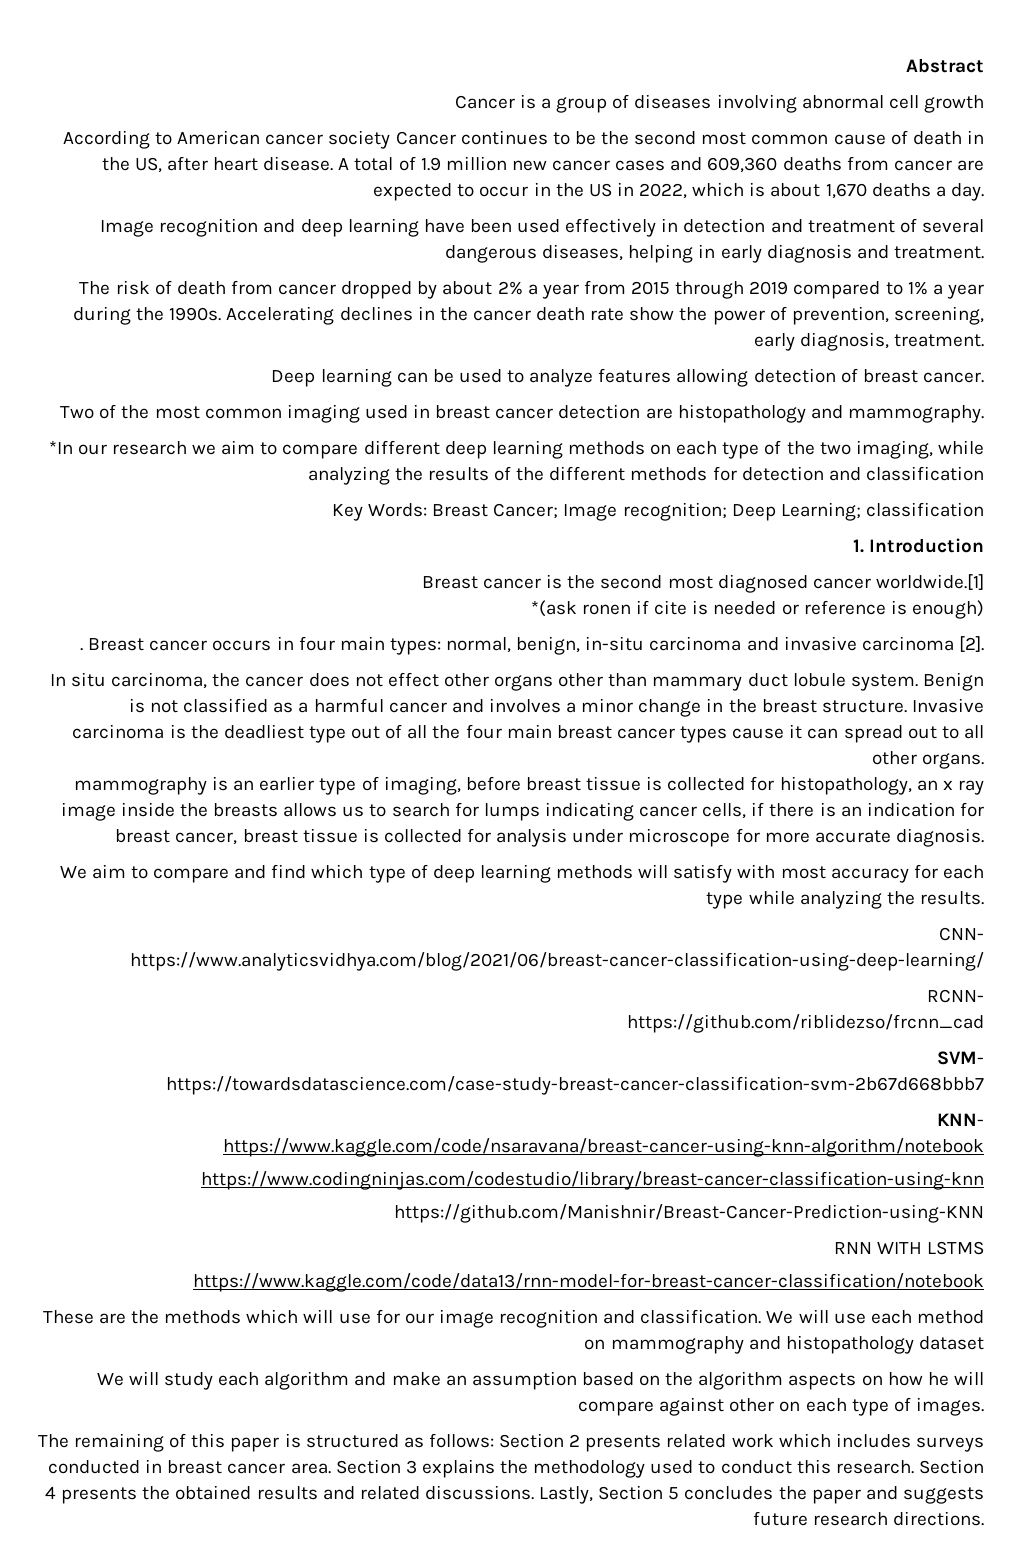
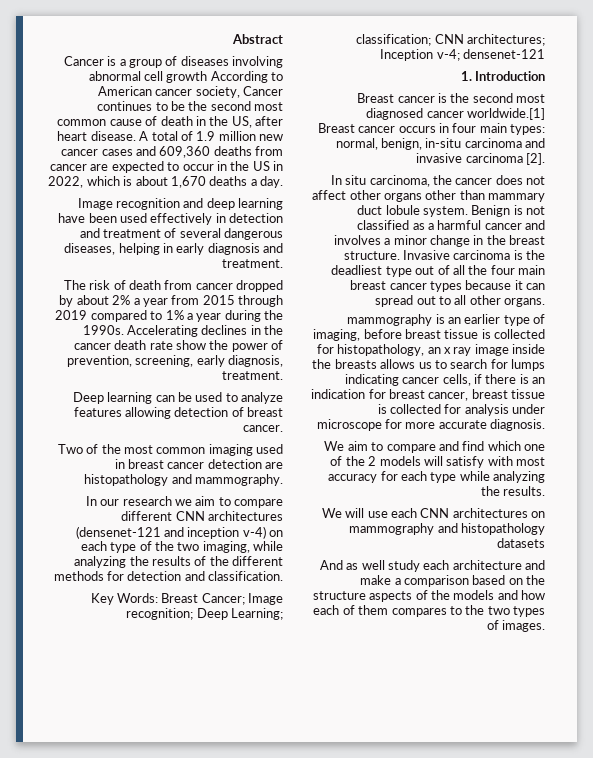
(984, 104) // -> (208, 77) none
[328,130,391,149] society -> [195,86,240,98] society,
[48,441,73,454] *In -> [85,496,97,506] In
[444,440,645,459] deep learning methods -> [175,511,283,521] [75,526,266,539] CNN architectures (densenet-121 and inception v-4)
[866,466,984,481] classification -> [208,571,283,581] classification.
[866,502,984,517] classification -> [356,34,545,46] [380,49,545,61] classification; CNN architectures; Inception v-4; densenet-121
[530,600,984,619] [80,648,84,651] *(ask ronen if cite is needed or reference is enough) // . -> (545, 114) none
[387,672,439,687] effect -> [312,190,347,200] affect
[732,728,785,739] cause -> [465,280,512,290] because
[368,864,634,883] type of deep learning methods -> [524,444,545,451] [330,456,421,466] one of the 2 models
[939,927,984,941] [130,952,984,971] [927,989,984,1003] [627,1014,984,1033] [937,1051,984,1065] [166,1076,984,1095] [937,1113,984,1126] [223,1138,984,1157] [201,1171,984,1190] [394,1204,984,1223] [833,1241,984,1255] [193,1273,984,1292] [42,1309,762,1328] CNN- // https://www.analyticsvidhya.com/blog/2021/06/breast-cancer-classification-using-deep-learning/ // RCNN- // https://github.com/riblidezso/frcnn_cad // SVM- // https://towardsdatascience.com/case-study-breast-cancer-classification-svm-2b67d668bbb7 // KNN- // https://www.kaggle.com/code/nsaravana/breast-cancer-using-knn-algorithm/notebook // https://www.codingninjas.com/codestudio/library/breast-cancer-classification-using-knn // https://github.com/Manishnir/Breast-Cancer-Prediction-using-KNN // RNN WITH LSTMS // https://www.kaggle.com/code/data13/rnn-model-for-breast-cancer-classification/notebook // These are the methods which will use for our image recognition and classification. -> (545, 491) none
[916,1310,984,1324] method -> [420,508,528,518] CNN architectures
[919,1336,984,1350] [96,1371,159,1386] dataset // We will -> [497,538,545,548] [319,560,385,570] datasets // And as well
[264,1371,350,1390] algorithm -> [452,560,522,570] architecture
[445,1371,577,1390] an assumption -> [394,575,469,587] a comparison
[698,1371,984,1390] [578,1397,984,1416] [37,1433,984,1452] [48,1459,984,1478] [45,1485,984,1504] [752,1511,984,1526] algorithm aspects on how he will compare against other on each type of images. // The remaining of this paper is structured as follows: Section 2 presents related work which includes surveys conducted in breast cancer area. Section 3 explains the methodology used to conduct this research. Section 4 presents the obtained results and related discussions. Lastly, Section 5 concludes the paper and suggests future research directions. -> [312,590,545,602] [313,605,545,617] [486,620,545,632] structure aspects of the models and how each of them compares to the two types of images.

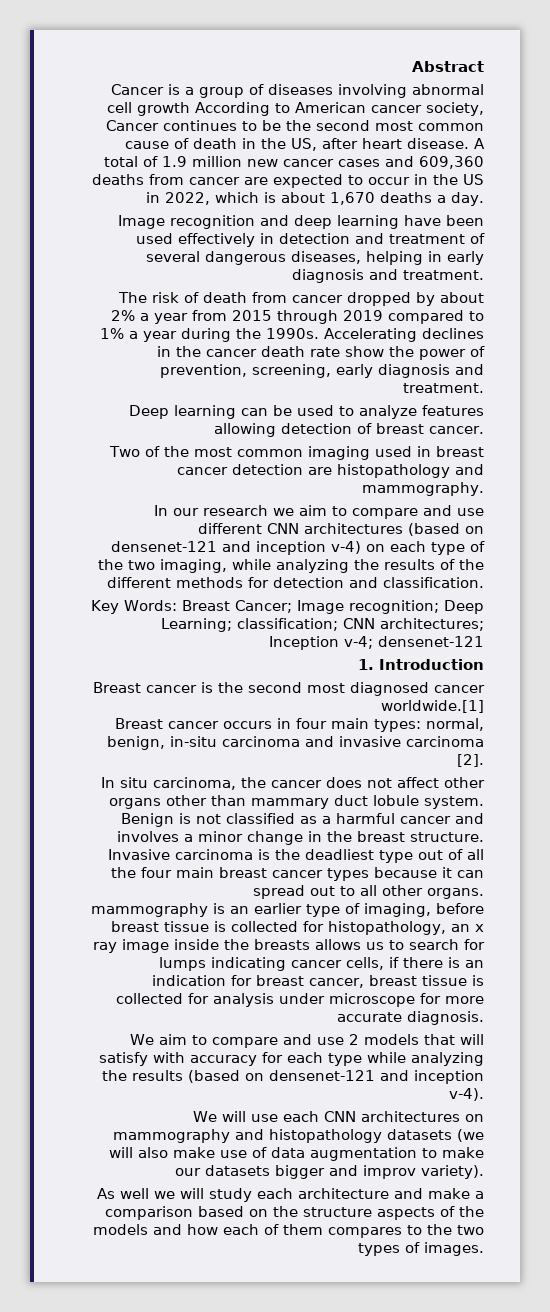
[228,355,283,367] diagnosis, -> [378,364,484,378] diagnosis and
(283, 503) none -> [423,505,484,516] and use
[75,526,161,539] (densenet-121 -> [408,523,484,536] [111,541,217,552] (based on densenet-121
[462,441,545,451] [330,456,365,466] find which one of the -> [317,1037,344,1045] use
(421, 461) none -> [424,1034,455,1045] that
[516,457,545,466] most -> (185, 1057) none
[503,486,545,496] results. -> [132,1070,484,1084] [449,1088,484,1101] results (based on densenet-121 and inception v-4).
[319,560,385,570] // And as well -> [457,1129,484,1142] [109,1147,484,1161] [175,1165,484,1179] [97,1188,204,1199] (we will also make use of data augmentation to make our datasets bigger and improv variety). // As well we will

